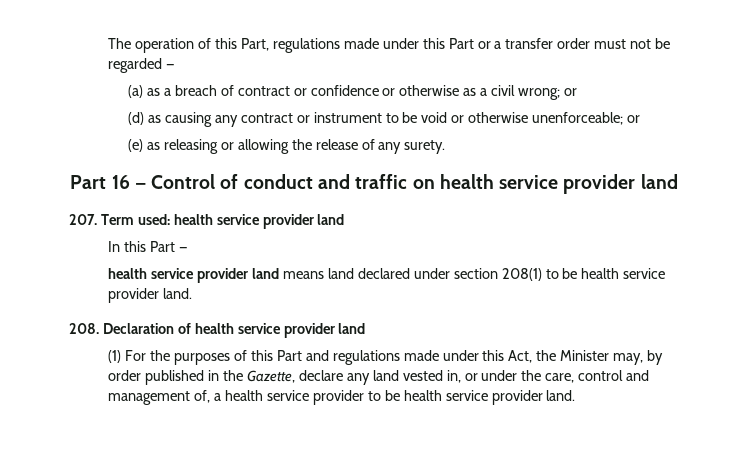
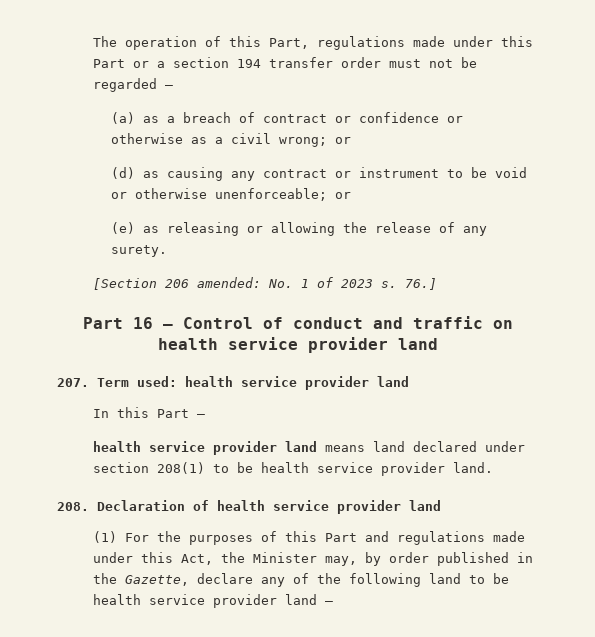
(502, 45) none -> [173,57,262,68] section 194
(446, 147) none -> [93,277,438,290] // [Section 206 amended: No. 1 of 2023 s. 76.]
[372,370,650,383] [108,390,576,405] land vested in, or under the care, control and management of, a health service provider to be health service provider land. -> [293,573,510,587] [93,594,334,608] of the following land to be health service provider land —

